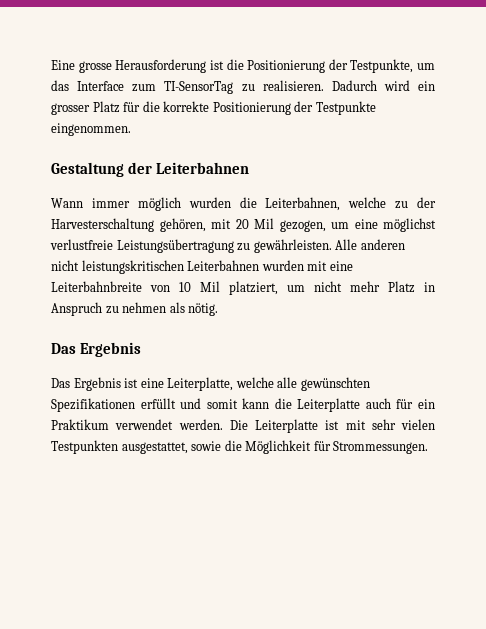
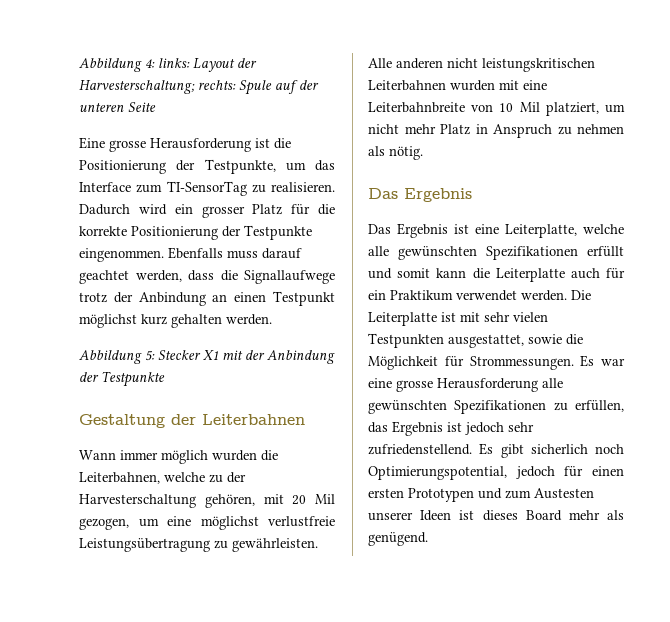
(51, 65) none -> [79,58,257,72] [79,80,319,95] [79,102,156,112] Abbildung 4: links: Layout der Harvesterschaltung; rechts: Spule auf der unteren Seite //
(131, 129) none -> [168,247,302,259] [79,270,335,284] [79,291,335,306] [79,314,272,328] [79,350,335,364] [79,371,165,387] Ebenfalls muss darauf geachtet werden, dass die Signallaufwege trotz der Anbindung an einen Testpunkt möglichst kurz gehalten werden. // Abbildung 5: Stecker X1 mit der Anbindung der Testpunkte
(429, 447) none -> [580,355,625,367] [368,378,563,392] [368,400,624,414] [368,421,534,436] [368,443,624,458] [368,466,624,480] [368,488,594,502] [368,510,624,521] [368,532,428,546] Es war eine grosse Herausforderung alle gewünschten Spezifikationen zu erfüllen, das Ergebnis ist jedoch sehr zufriedenstellend. Es gibt sicherlich noch Optimierungspotential, jedoch für einen ersten Prototypen und zum Austesten unserer Ideen ist dieses Board mehr als genügend.

